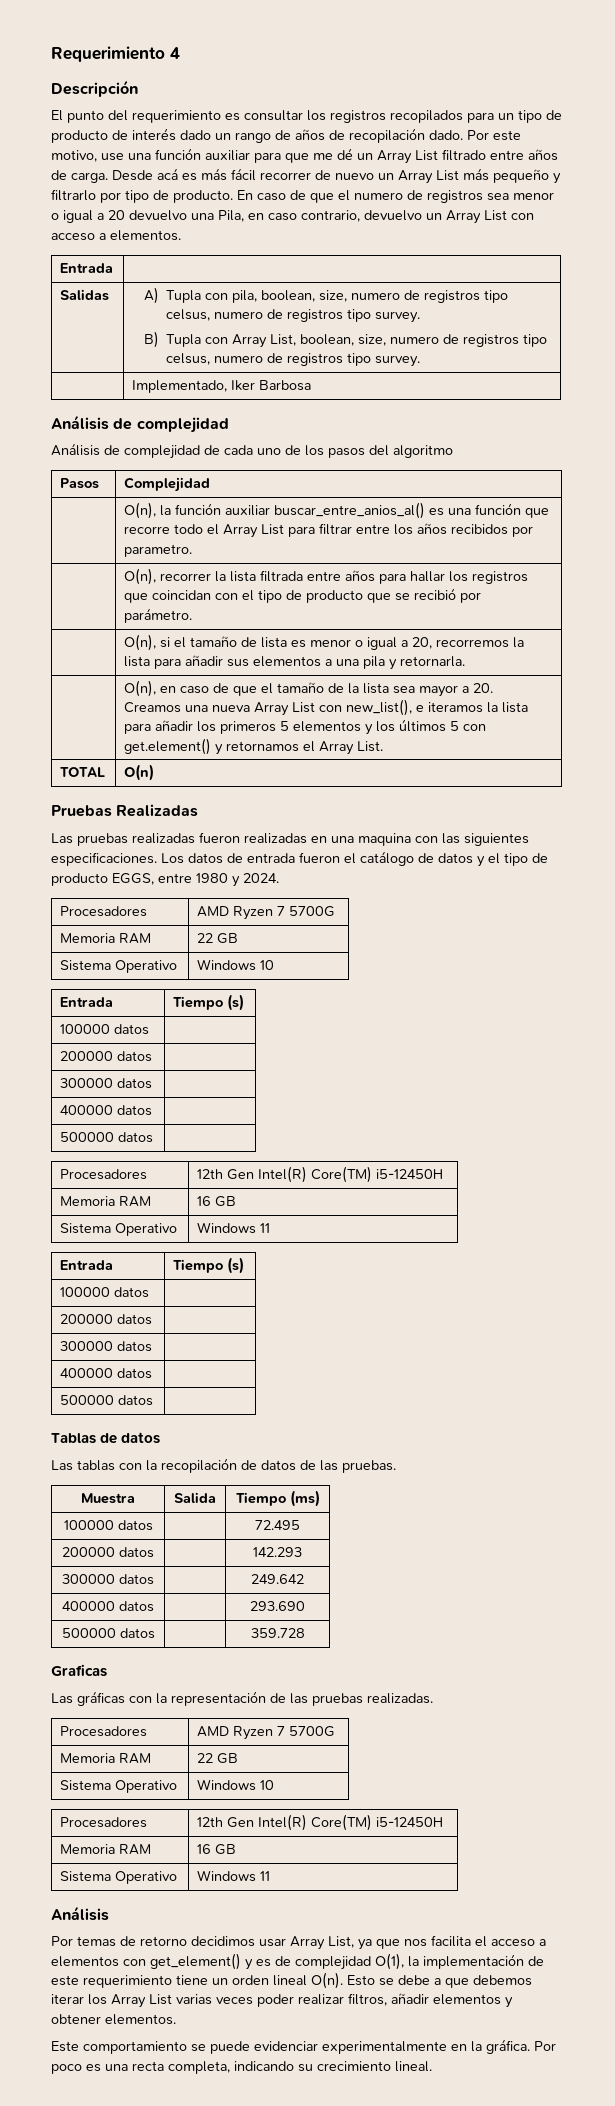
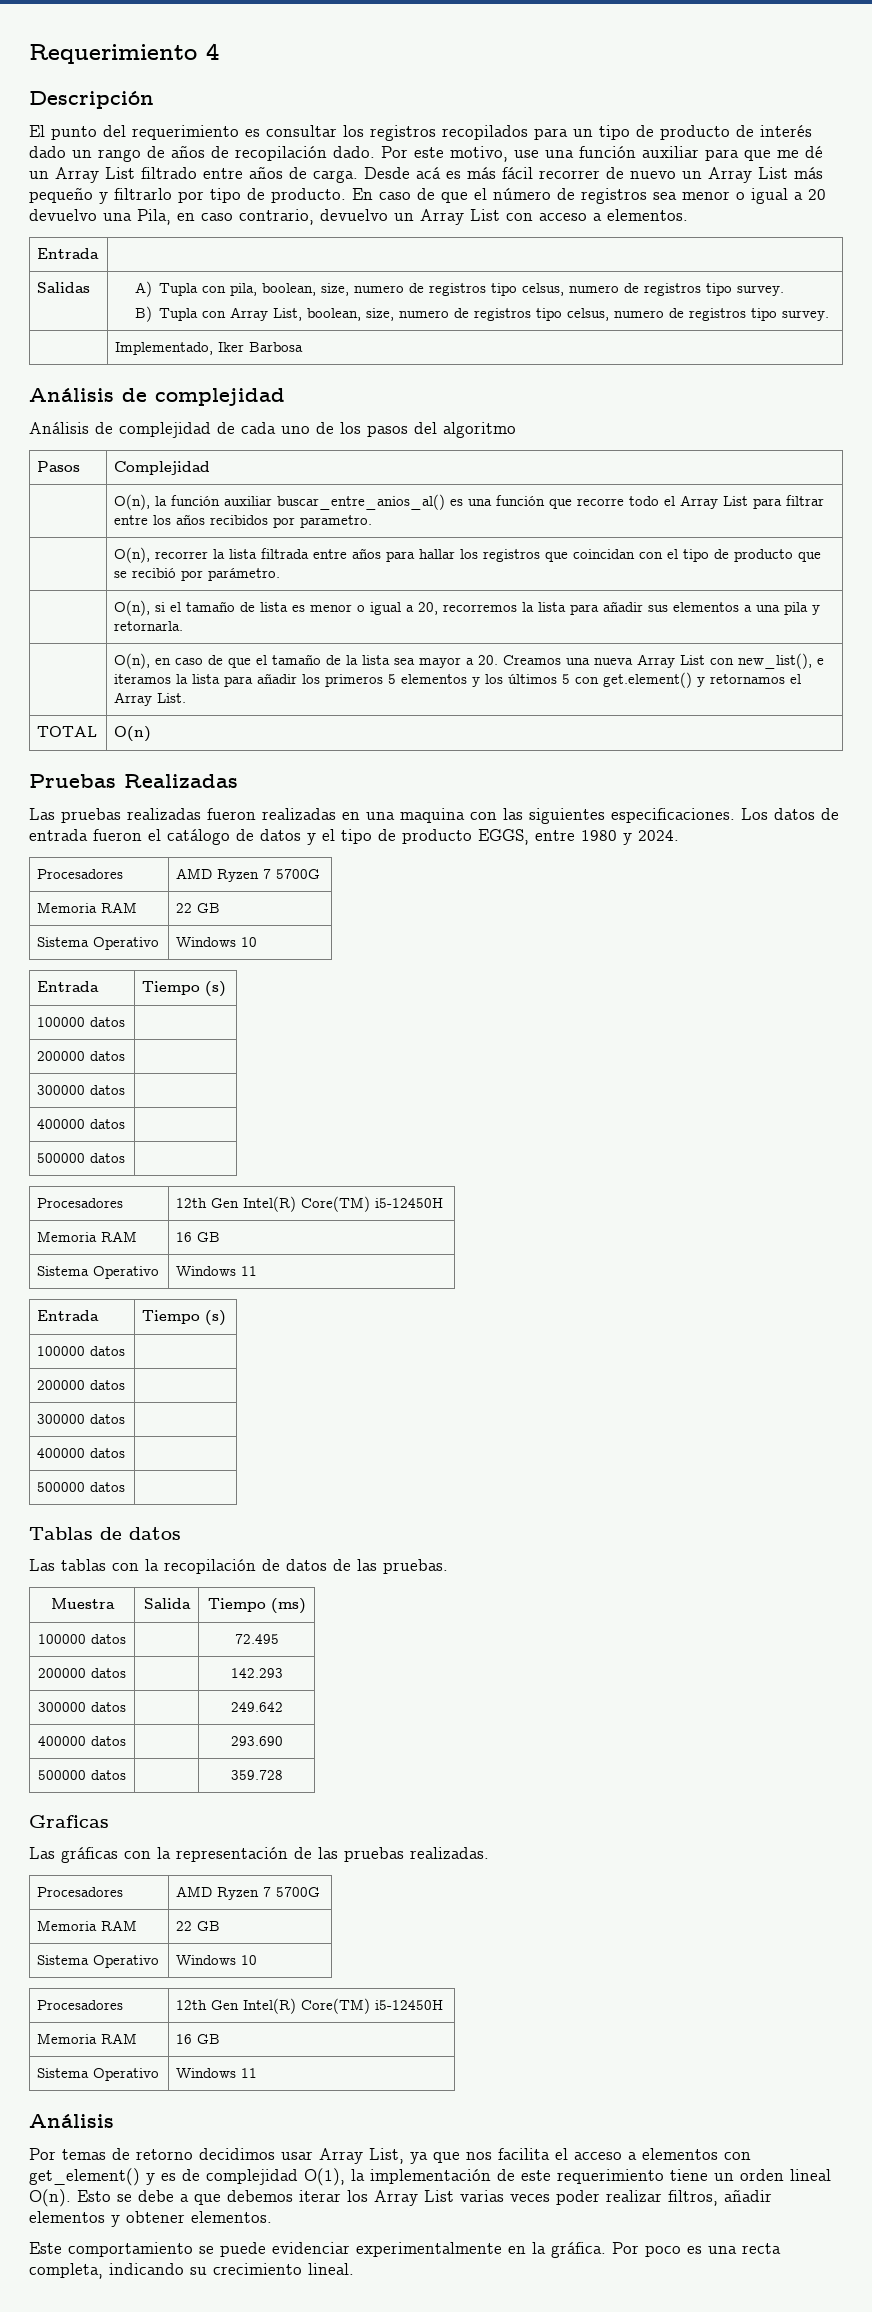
[354,192,403,200] numero -> [493,188,551,200] número

